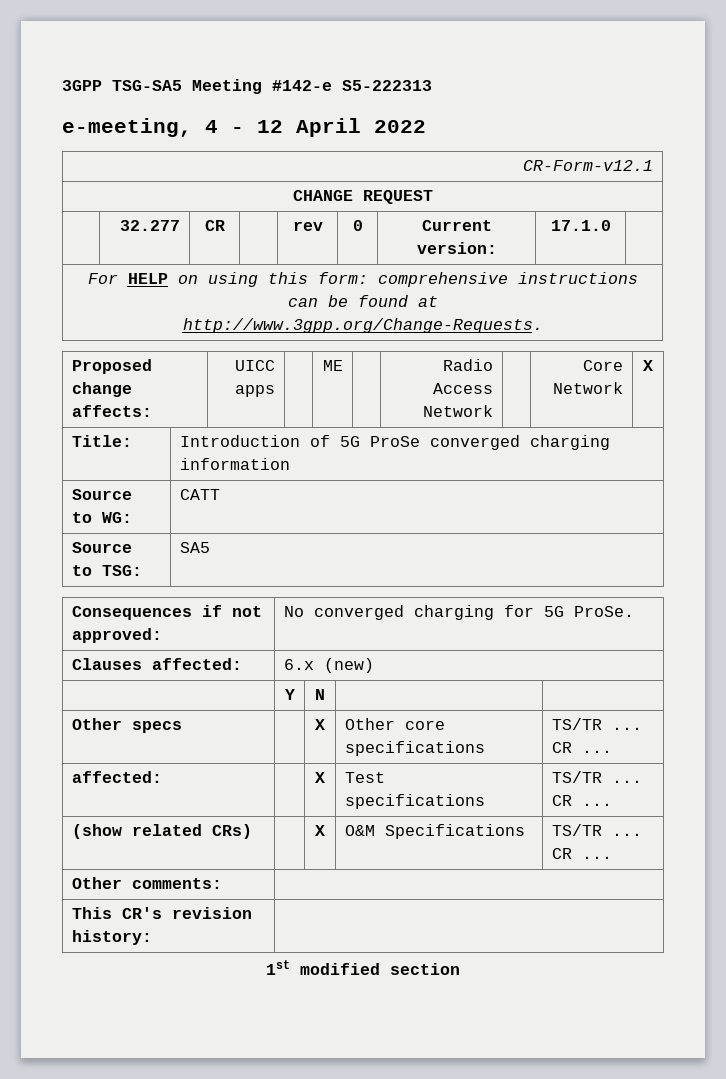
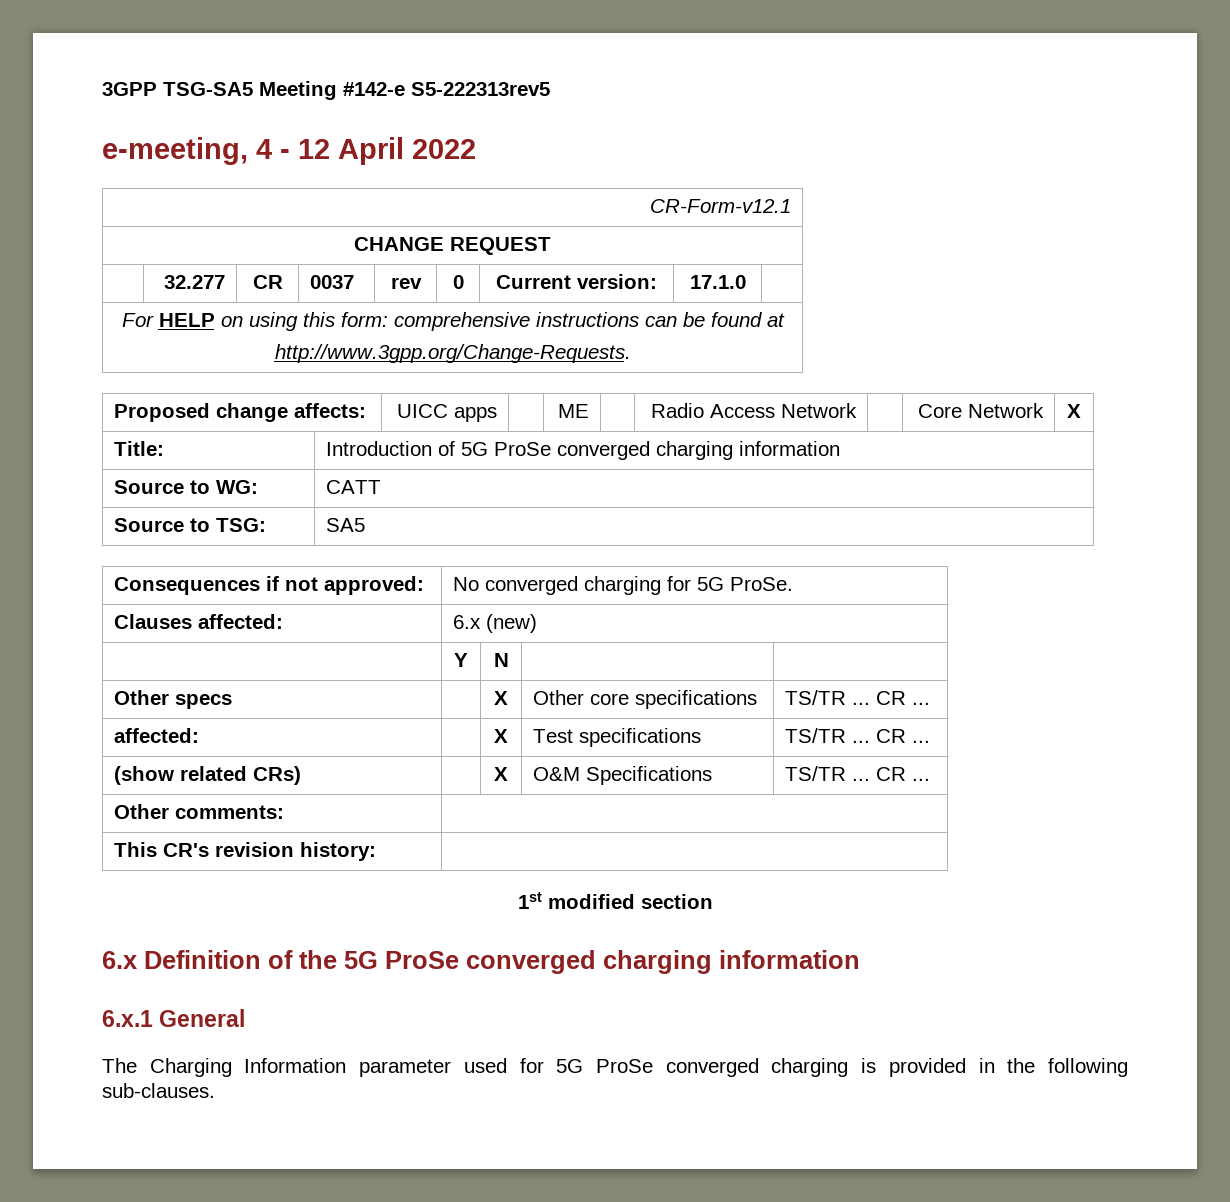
[342,80,432,91] S5-222313 -> [411,82,550,96] S5-222313rev5
(225, 225) none -> [310,275,355,289] 0037
(460, 969) none -> [102,950,860,974] [102,1009,246,1027] [102,1058,1128,1077] [102,1083,215,1098] // 6.x Definition of the 5G ProSe converged charging information // 6.x.1 General // The Charging Information parameter used for 5G ProSe converged charging is provided in the following sub-clauses.

